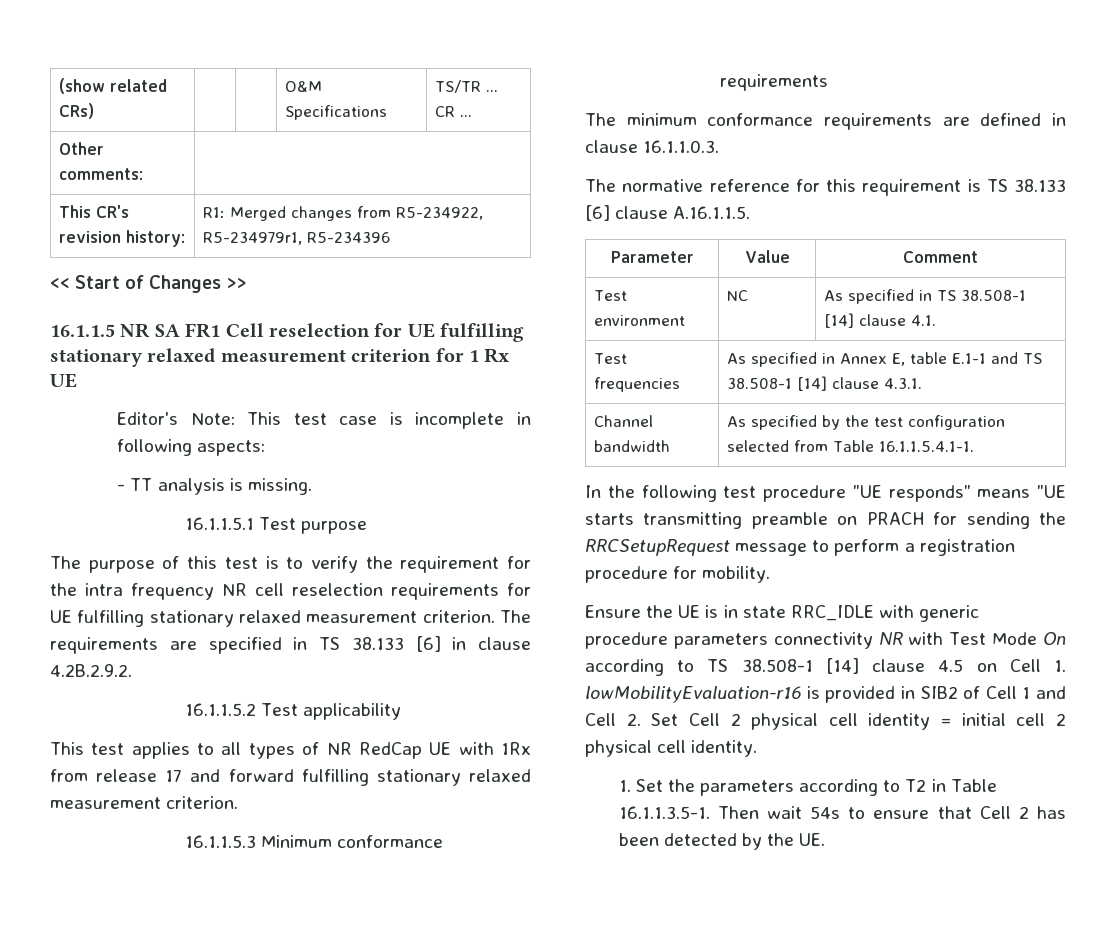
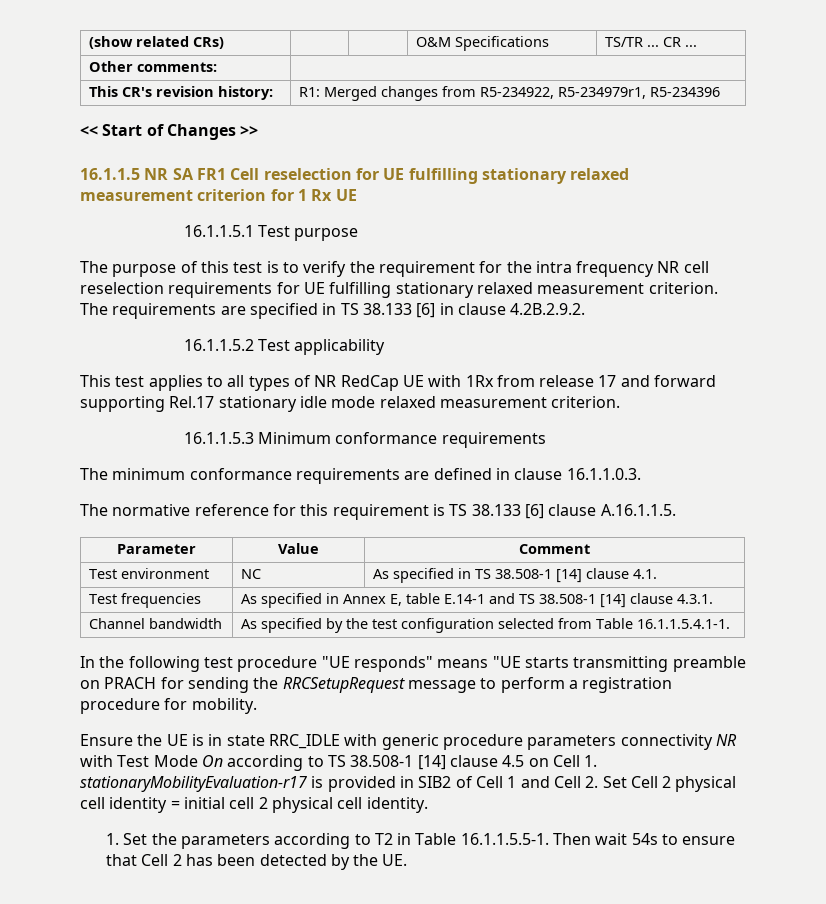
[117,412,531,429] [117,439,266,456] [117,478,312,495] // Editor's Note: This test case is incomplete in following aspects: // - TT analysis is missing. -> (357, 195) none
[301,769,461,786] fulfilling stationary -> [80,396,376,412] supporting Rel.17 stationary idle mode
[952,353,987,364] E.1-1 -> [443,594,485,604] E.14-1
[585,686,801,703] lowMobilityEvaluation-r16 -> [80,776,307,792] stationaryMobilityEvaluation-r17
[618,806,710,819] 16.1.1.3.5-1. -> [460,833,549,845] 16.1.1.5.5-1.

